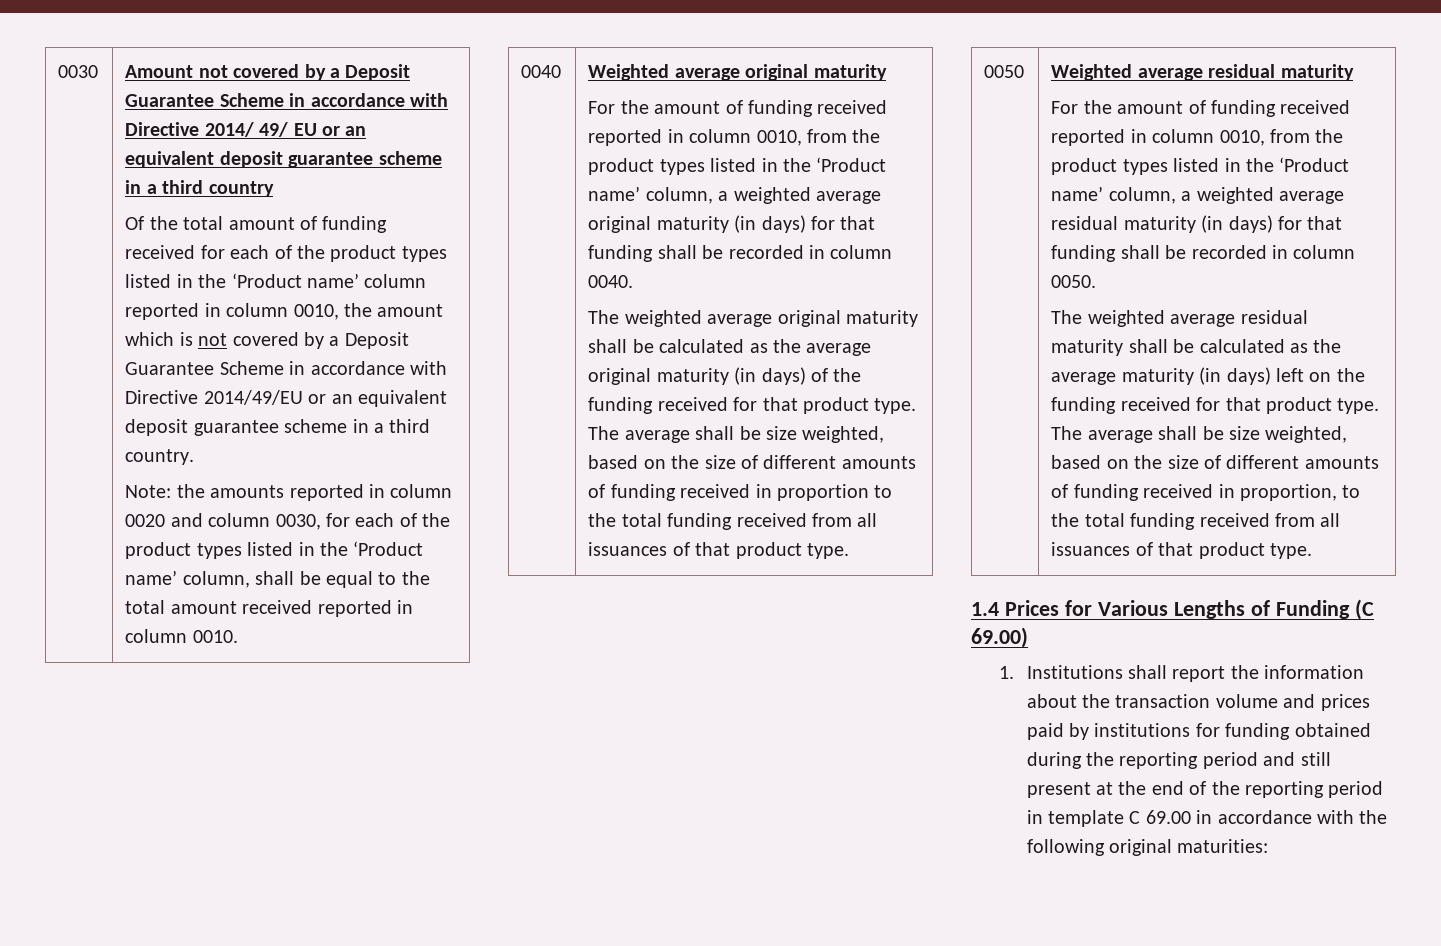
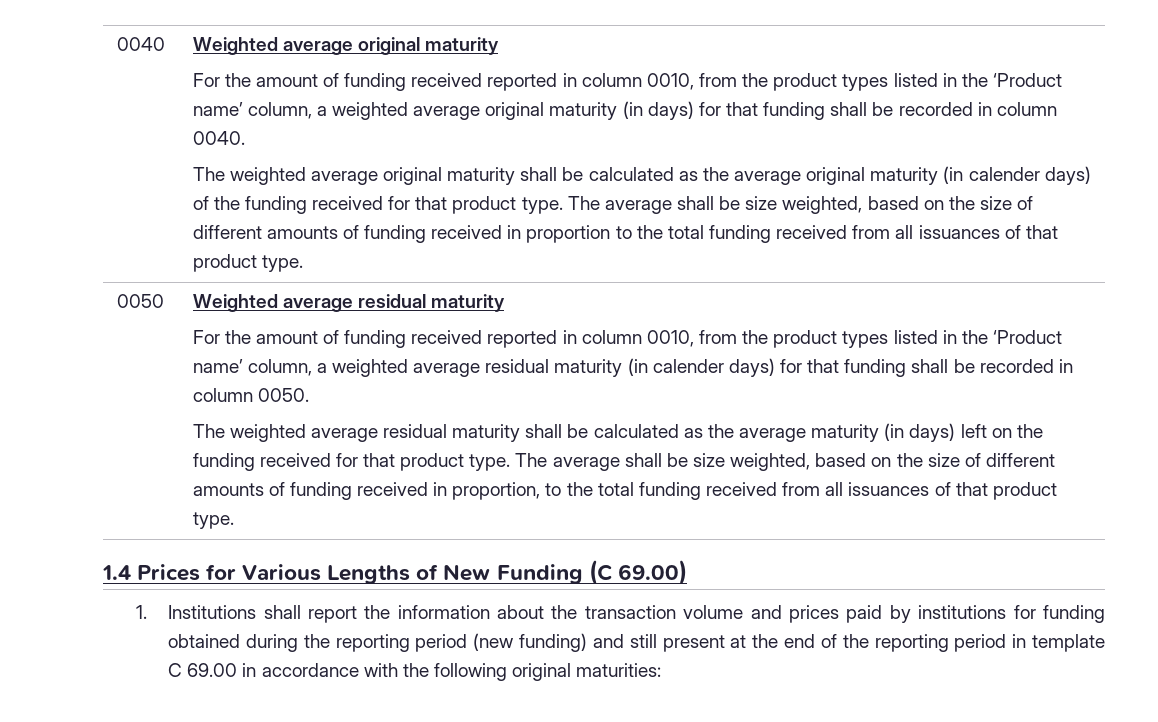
[58,65,99,78] [125,64,411,81] [125,93,448,107] [125,122,367,137] [125,151,442,168] [125,180,274,197] [125,216,388,233] [125,245,447,262] [125,273,427,288] [125,303,444,320] [125,332,409,349] [125,361,447,375] [125,390,447,407] [125,419,431,436] [125,449,195,465] [125,484,453,501] [125,513,451,530] [125,541,424,559] [125,570,430,588] [125,600,413,617] [125,629,238,643] 0030 | Amount not covered by a Deposit Guarantee Scheme in accordance with Directive 2014/ 49/ EU or an equivalent deposit guarantee scheme in a third country // Of the total amount of funding received for each of the product types listed in the ‘Product name’ column reported in column 0010, the amount which is not covered by a Deposit Guarantee Scheme in accordance with Directive 2014/49/EU or an equivalent deposit guarantee scheme in a third country. // Note: the amounts reported in column 0020 and column 0030, for each of the product types listed in the ‘Product name’ column, shall be equal to the total amount received reported in column 0010. // -> (116, 44) none
(757, 376) none -> [968,167,1040,181] calender
(1224, 224) none -> [652,359,724,373] calender
(1270, 608) none -> [443,564,491,581] New
(1258, 760) none -> [473,633,588,652] (new funding)

